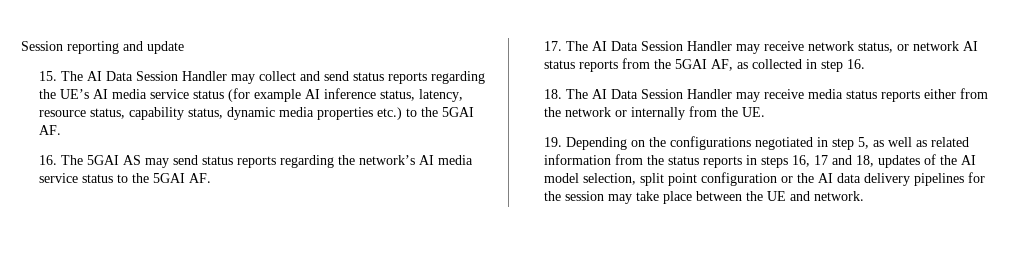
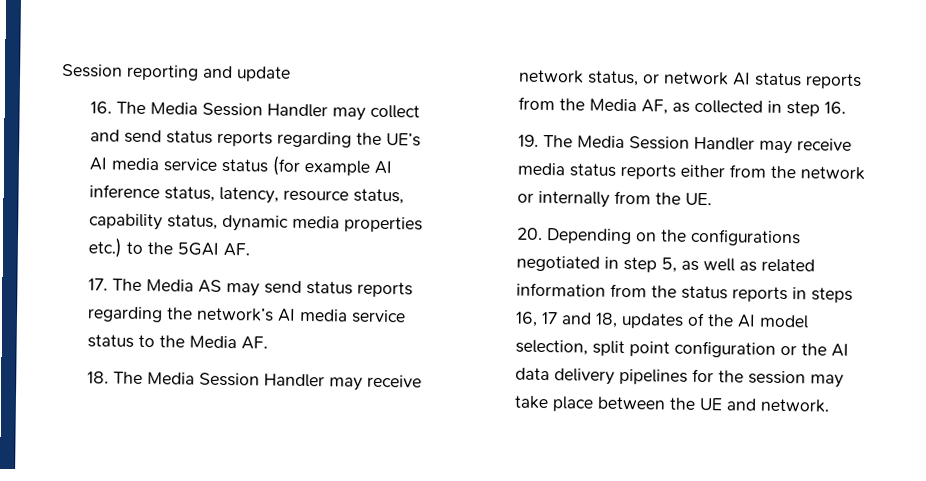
[39,71,134,81] 15. The AI Data -> [89,101,198,115] 16. The Media
[39,155,120,165] 16. The 5GAI -> [87,278,194,292] 17. The Media
[153,173,212,183] [544,41,639,51] 5GAI AF. // 17. The AI Data -> [188,335,268,350] [86,371,195,385] Media AF. // 18. The Media
[675,59,708,69] 5GAI -> [588,98,637,112] Media
[544,89,639,99] 18. The AI Data -> [517,134,625,149] 19. The Media
[544,137,563,147] 19. -> [516,227,543,240] 20.

